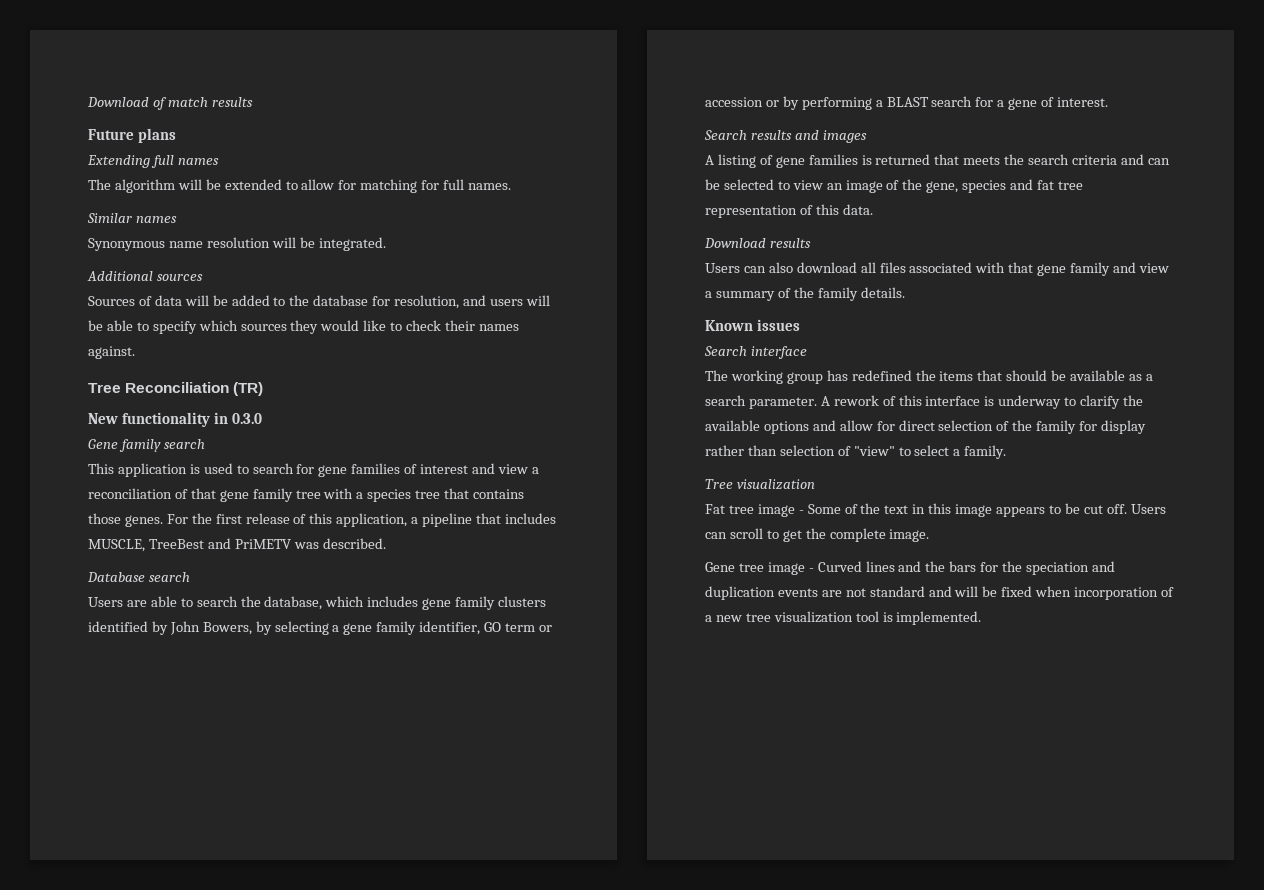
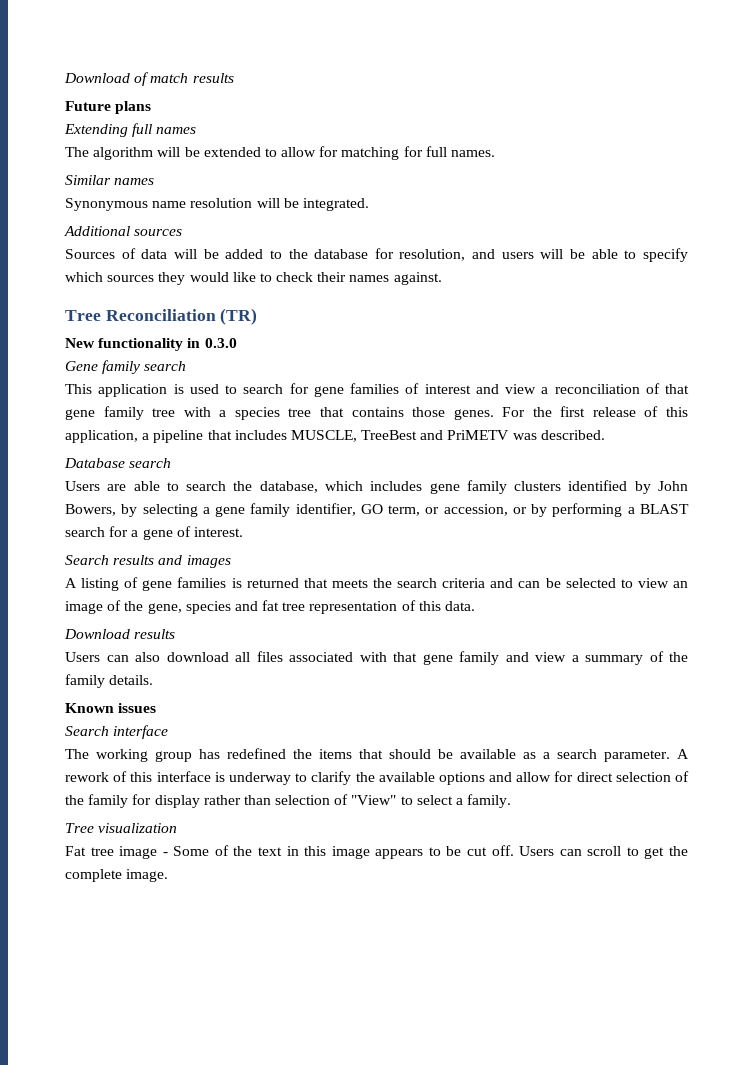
[505,623,552,632] [705,97,763,107] term or accession -> [388,504,508,516] term, or accession,
[853,446,895,456] "view" -> [351,795,397,805] "View"
[705,561,1115,575] [705,586,1175,600] [705,611,982,625] // Gene tree image - Curved lines and the bars for the speciation and duplication events are not standard and will be fixed when incorporation of a new tree visualization tool is implemented. -> (169, 875) none

